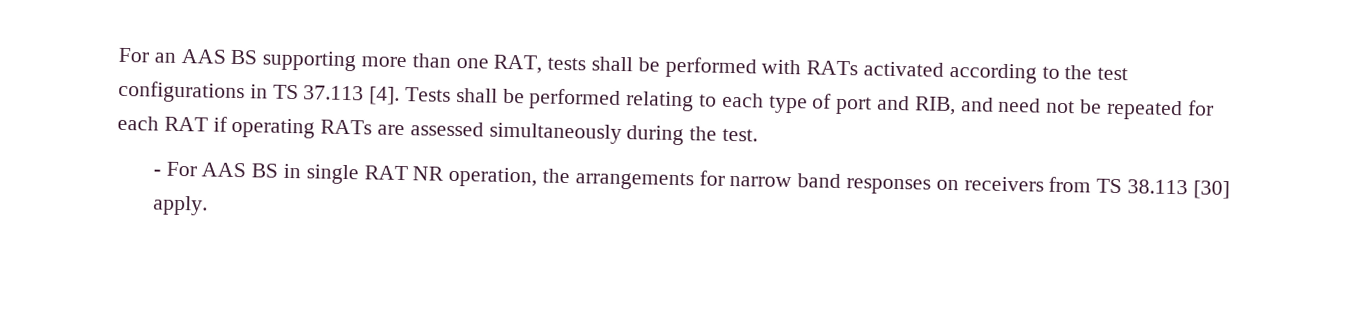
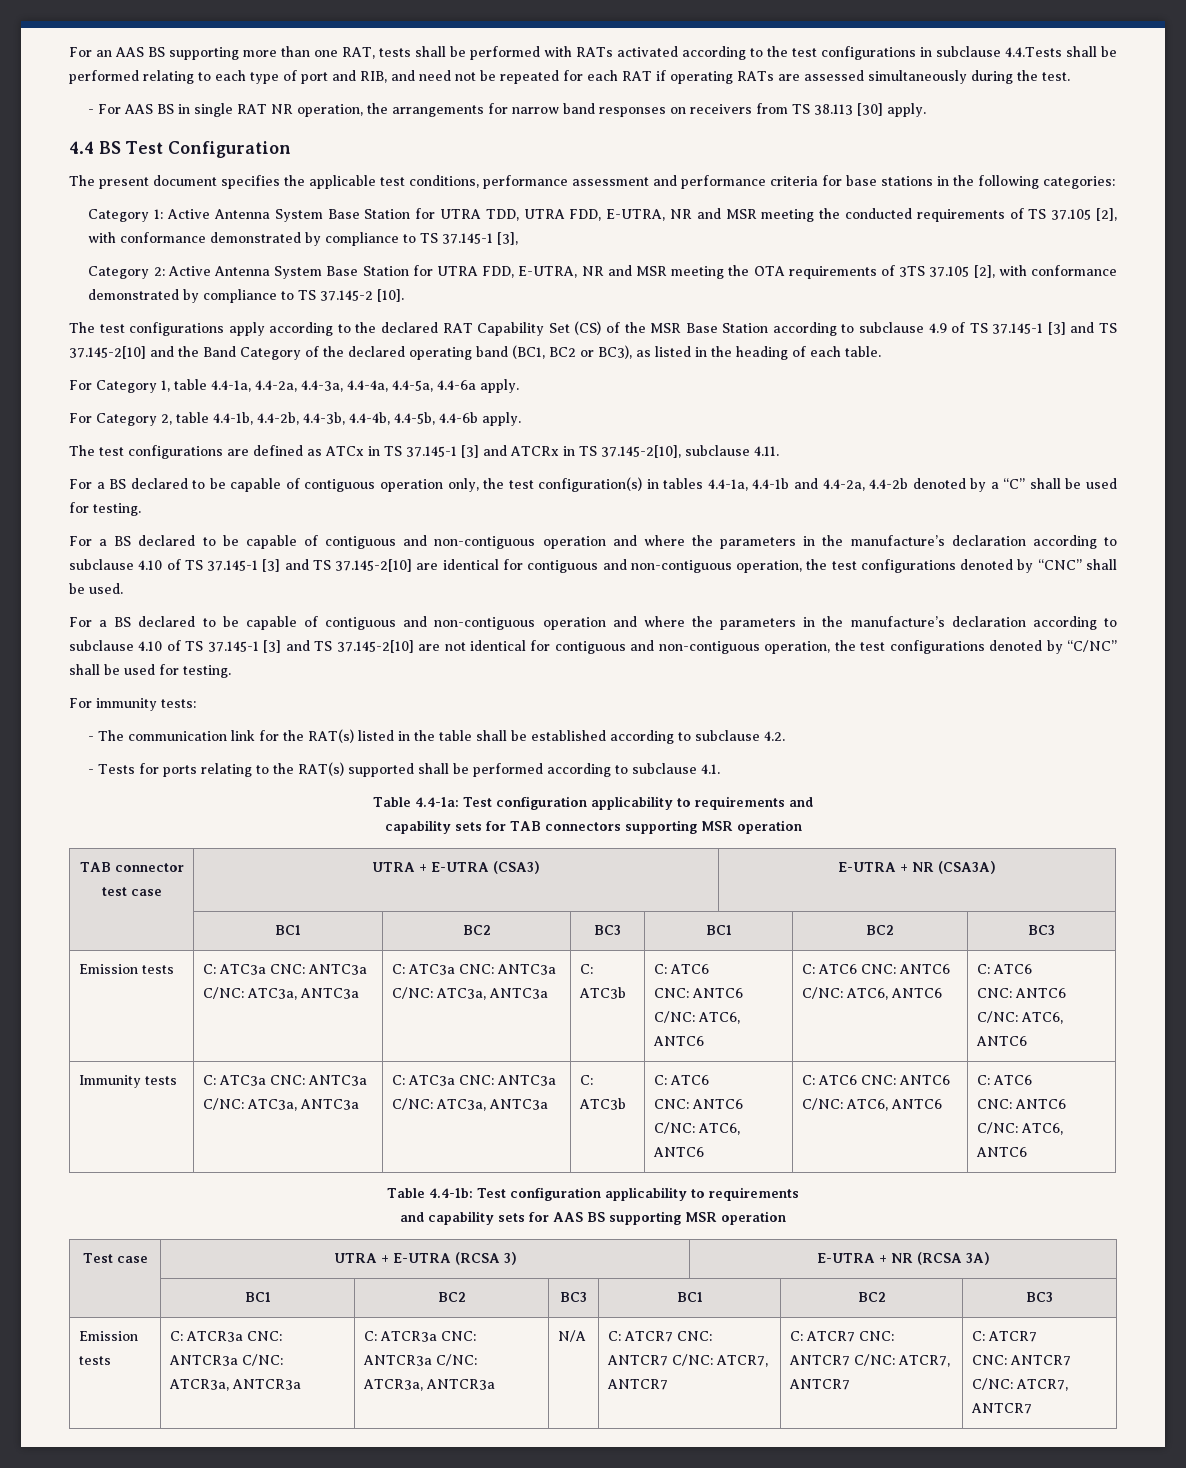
[272,84,452,105] TS 37.113 [4]. Tests -> [936,46,1063,57] subclause 4.4.Tests
(208, 205) none -> [69,141,292,158] [69,175,1115,189] [88,208,1118,222] [88,232,519,246] [88,265,1117,279] [88,289,405,303] [69,321,1118,336] [69,345,881,360] [69,379,519,393] [69,412,521,426] [69,445,779,459] [69,477,1117,492] [69,502,141,516] [69,535,1117,549] [69,559,1117,573] [69,583,123,594] [69,616,1117,630] [69,640,1118,654] [69,664,231,678] [69,698,196,711] [88,729,786,744] [88,762,721,777] [372,796,814,810] [384,820,802,834] [79,862,184,872] [101,887,162,896] [372,861,540,874] [838,861,996,874] [275,925,301,935] [462,925,491,935] [594,925,621,935] [705,925,732,935] [866,925,894,935] [1028,925,1055,935] [79,964,175,974] [203,964,368,975] [203,987,360,1000] [392,964,557,975] [392,987,549,1000] [580,964,594,974] [579,987,627,999] [654,964,710,974] [654,988,744,998] [654,1011,741,1024] [653,1036,705,1046] [802,964,951,974] [802,987,943,1000] [977,964,1033,974] [977,988,1067,998] [977,1011,1064,1024] [976,1036,1028,1046] [79,1075,178,1088] [203,1075,368,1086] [203,1098,360,1111] [392,1075,557,1086] [392,1098,549,1111] [580,1075,594,1085] [579,1098,627,1110] [654,1075,710,1085] [654,1099,744,1109] [654,1122,741,1135] [653,1147,705,1157] [802,1075,951,1085] [802,1098,943,1111] [977,1075,1033,1085] [977,1099,1067,1109] [977,1122,1064,1135] [976,1147,1028,1157] [386,1187,800,1201] [400,1211,786,1225] [82,1253,148,1263] [333,1252,517,1265] [816,1252,990,1265] [244,1292,271,1302] [437,1292,466,1302] [560,1292,587,1302] [676,1292,703,1302] [857,1292,886,1302] [1026,1292,1053,1302] [79,1331,139,1341] [79,1356,112,1365] [170,1331,283,1342] [169,1354,284,1366] [169,1379,302,1391] [364,1331,477,1342] [363,1354,478,1366] [363,1379,496,1391] [558,1330,587,1342] [608,1331,713,1342] [607,1354,769,1367] [607,1379,669,1390] [790,1331,895,1342] [789,1354,951,1367] [789,1379,851,1390] [972,1331,1038,1342] [972,1355,1072,1366] [972,1378,1069,1391] [971,1403,1033,1414] // 4.4 BS Test Configuration // The present document specifies the applicable test conditions, performance assessment and performance criteria for base stations in the following categories: // Category 1: Active Antenna System Base Station for UTRA TDD, UTRA FDD, E-UTRA, NR and MSR meeting the conducted requirements of TS 37.105 [2], with conformance demonstrated by compliance to TS 37.145-1 [3], // Category 2: Active Antenna System Base Station for UTRA FDD, E-UTRA, NR and MSR meeting the OTA requirements of 3TS 37.105 [2], with conformance demonstrated by compliance to TS 37.145-2 [10]. // The test configurations apply according to the declared RAT Capability Set (CS) of the MSR Base Station according to subclause 4.9 of TS 37.145-1 [3] and TS 37.145-2[10] and the Band Category of the declared operating band (BC1, BC2 or BC3), as listed in the heading of each table. // For Category 1, table 4.4-1a, 4.4-2a, 4.4-3a, 4.4-4a, 4.4-5a, 4.4-6a apply. // For Category 2, table 4.4-1b, 4.4-2b, 4.4-3b, 4.4-4b, 4.4-5b, 4.4-6b apply. // The test configurations are defined as ATCx in TS 37.145-1 [3] and ATCRx in TS 37.145-2[10], subclause 4.11. // For a BS declared to be capable of contiguous operation only, the test configuration(s) in tables 4.4-1a, 4.4-1b and 4.4-2a, 4.4-2b denoted by a “C” shall be used for testing. // For a BS declared to be capable of contiguous and non-contiguous operation and where the parameters in the manufacture’s declaration according to subclause 4.10 of TS 37.145-1 [3] and TS 37.145-2[10] are identical for contiguous and non-contiguous operation, the test configurations denoted by “CNC” shall be used. // For a BS declared to be capable of contiguous and non-contiguous operation and where the parameters in the manufacture’s declaration according to subclause 4.10 of TS 37.145-1 [3] and TS 37.145-2[10] are not identical for contiguous and non-contiguous operation, the test configurations denoted by “C/NC” shall be used for testing. // For immunity tests: // - The communication link for the RAT(s) listed in the table shall be established according to subclause 4.2. // - Tests for ports relating to the RAT(s) supported shall be performed according to subclause 4.1. // Table 4.4-1a: Test configuration applicability to requirements and // capability sets for TAB connectors supporting MSR operation // TAB connector test case | UTRA + E-UTRA (CSA3) | E-UTRA + NR (CSA3A) // | BC1 | BC2 | BC3 | BC1 | BC2 | BC3 // Emission tests | C: ATC3a CNC: ANTC3a C/NC: ATC3a, ANTC3a | C: ATC3a CNC: ANTC3a C/NC: ATC3a, ANTC3a | C: ATC3b | C: ATC6 // CNC: ANTC6 C/NC: ATC6, ANTC6 | C: ATC6 CNC: ANTC6 C/NC: ATC6, ANTC6 | C: ATC6 // CNC: ANTC6 C/NC: ATC6, ANTC6 // Immunity tests | C: ATC3a CNC: ANTC3a C/NC: ATC3a, ANTC3a | C: ATC3a CNC: ANTC3a C/NC: ATC3a, ANTC3a | C: ATC3b | C: ATC6 // CNC: ANTC6 C/NC: ATC6, ANTC6 | C: ATC6 CNC: ANTC6 C/NC: ATC6, ANTC6 | C: ATC6 // CNC: ANTC6 C/NC: ATC6, ANTC6 // Table 4.4-1b: Test configuration applicability to requirements // and capability sets for AAS BS supporting MSR operation // Test case | UTRA + E-UTRA (RCSA 3) | E-UTRA + NR (RCSA 3A) // | BC1 | BC2 | BC3 | BC1 | BC2 | BC3 // Emission tests | C: ATCR3a CNC: ANTCR3a C/NC: ATCR3a, ANTCR3a | C: ATCR3a CNC: ANTCR3a C/NC: ATCR3a, ANTCR3a | N/A | C: ATCR7 CNC: ANTCR7 C/NC: ATCR7, ANTCR7 | C: ATCR7 CNC: ANTCR7 C/NC: ATCR7, ANTCR7 | C: ATCR7 // CNC: ANTCR7 C/NC: ATCR7, ANTCR7

